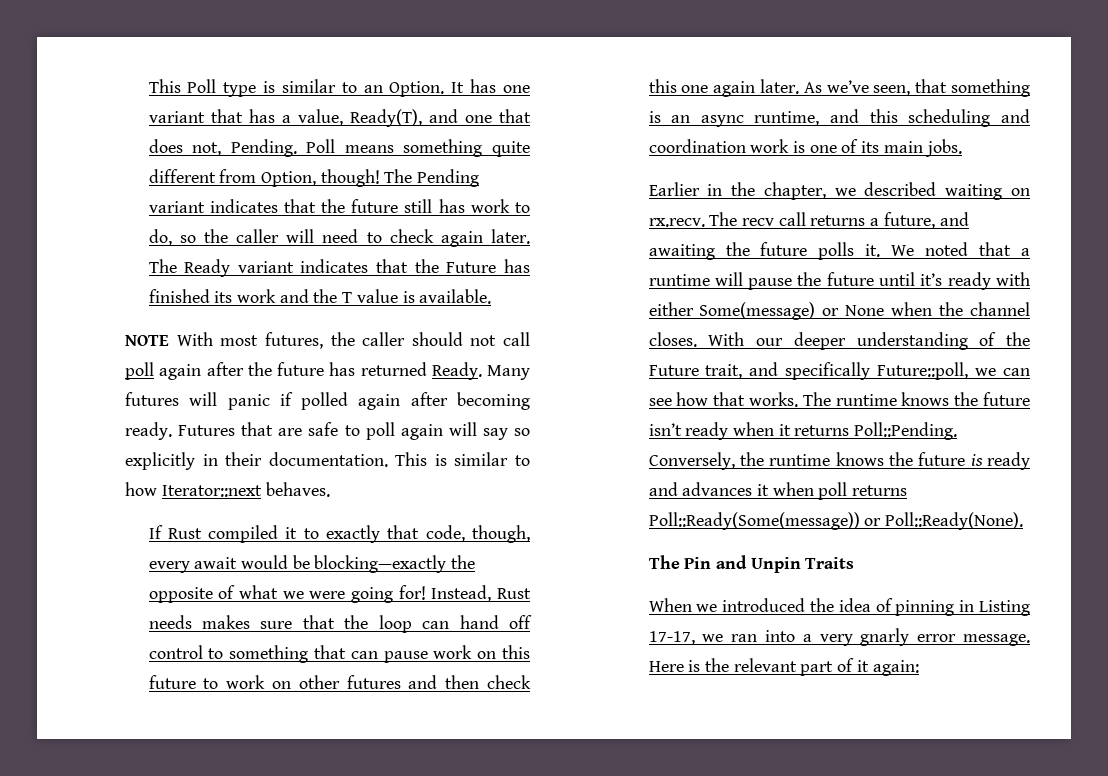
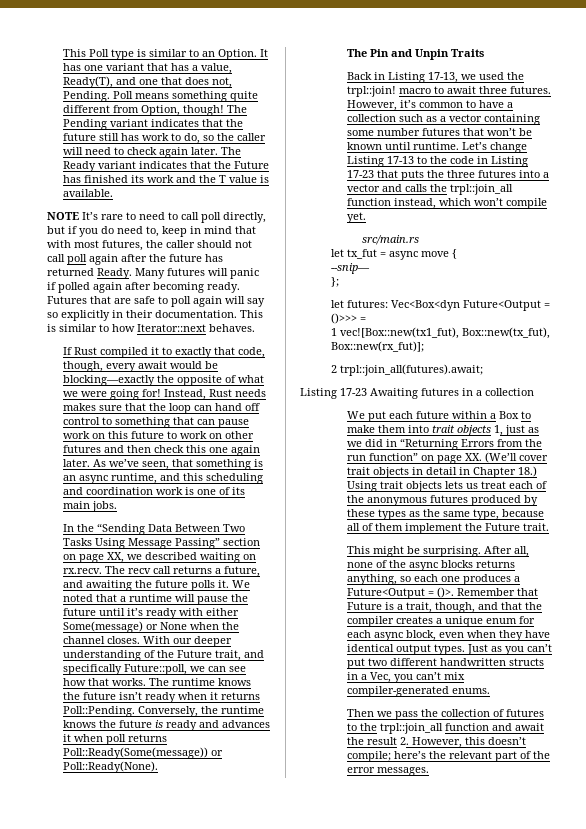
[176,332,213,346] With -> [82,212,267,223] [47,226,257,237] [47,240,72,248] It’s rare to need to call poll directly, but if you do need to, keep in mind that with
[648,182,826,200] Earlier in the chapter, -> [62,523,245,535] [62,538,260,549] [62,552,124,563] In the “Sending Data Between Two Tasks Using Message Passing” section on page XX,
[648,598,1030,616] [648,628,1030,646] [648,660,701,672] When we introduced the idea of pinning in Listing 17-17, we ran into a very gnarly error message. Here is -> [346,72,524,83] [346,86,551,97] [346,100,513,111] [346,114,540,125] [346,128,532,136] [346,142,527,153] [346,156,528,167] [346,170,549,181] [346,184,513,195] [346,198,547,209] [346,212,366,223] [362,235,420,245] [331,249,458,260] [331,263,371,274] [331,277,340,287] [331,300,551,311] [331,313,367,324] [331,327,551,339] [331,341,425,352] [331,364,484,376] [300,388,534,399] [346,411,531,422] [346,425,539,436] [346,438,542,450] [346,452,548,464] [346,466,537,478] [346,481,547,492] [346,495,538,506] [346,509,544,520] [346,523,549,534] [346,546,529,557] [346,560,515,571] [346,574,520,585] [346,587,538,599] [346,602,542,613] [346,616,535,627] [346,630,550,641] [346,644,552,655] [346,658,544,669] [346,672,465,683] [346,686,490,697] [346,709,544,720] [346,723,544,734] [346,737,526,748] [346,751,426,762] Back in Listing 17-13, we used the trpl::join! macro to await three futures. However, it’s common to have a collection such as a vector containing some number futures that won’t be known until runtime. Let’s change Listing 17-13 to the code in Listing 17-23 that puts the three futures into a vector and calls the trpl::join_all function instead, which won’t compile yet. // src/main.rs // let tx_fut = async move { // --snip— // }; // let futures: Vec<Box<dyn Future<Output = ()>>> = // 1 vec![Box::new(tx1_fut), Box::new(tx_fut), Box::new(rx_fut)]; // 2 trpl::join_all(futures).await; // Listing 17-23 Awaiting futures in a collection // We put each future within a Box to make them into trait objects 1, just as we did in “Returning Errors from the run function” on page XX. (We’ll cover trait objects in detail in Chapter 18.) Using trait objects lets us treat each of the anonymous futures produced by these types as the same type, because all of them implement the Future trait. // This might be surprising. After all, none of the async blocks returns anything, so each one produces a Future<Output = ()>. Remember that Future is a trait, though, and that the compiler creates a unique enum for each async block, even when they have identical output types. Just as you can’t put two different handwritten structs in a Vec, you can’t mix compiler-generated enums. // Then we pass the collection of futures to the trpl::join_all function and await the result 2. However, this doesn’t compile; here’s
[856,660,919,676] it again: -> [532,751,550,759] [346,767,429,776] the error messages.

